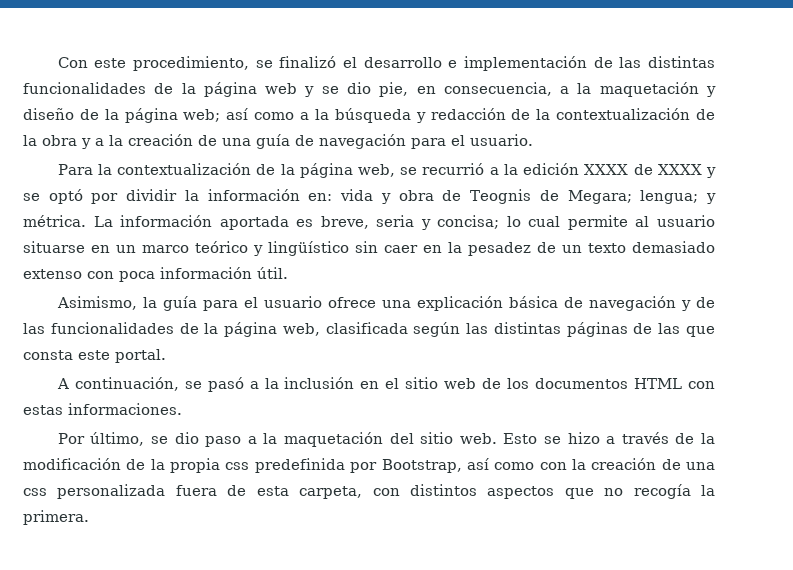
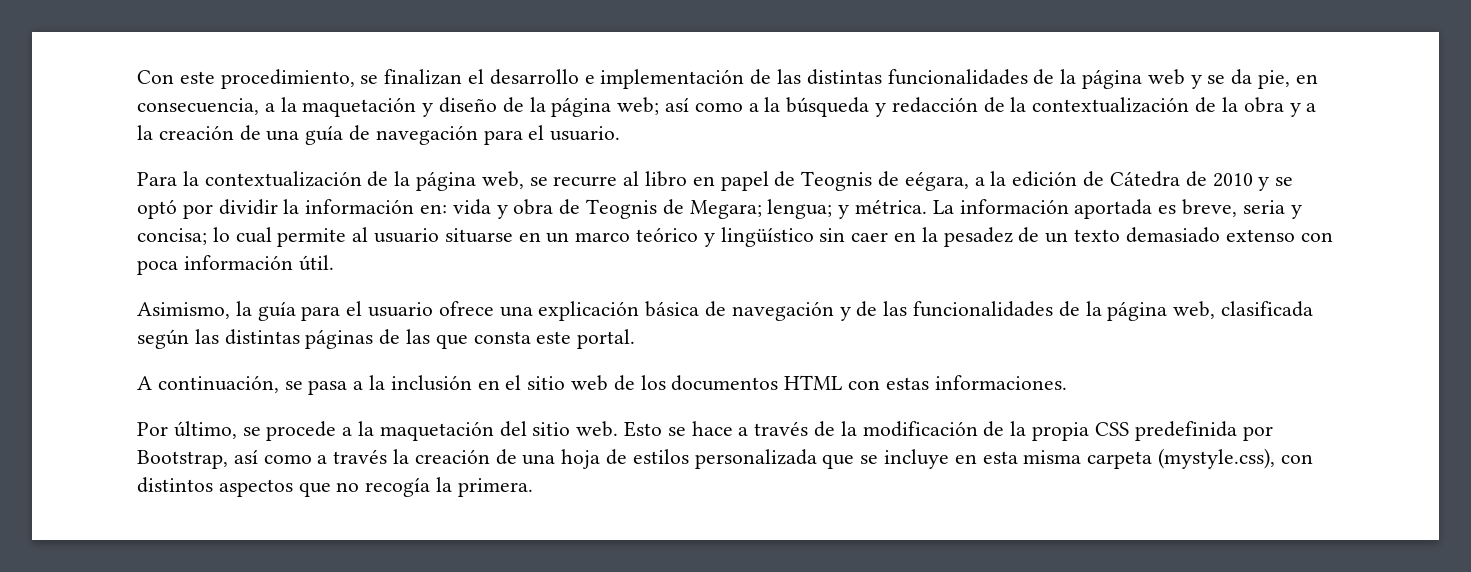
[279,56,337,68] finalizó -> [384,69,463,85] finalizan
[346,82,371,94] dio -> [1231,69,1253,85] da
[422,163,702,175] recurrió a la edición XXXX de XXXX -> [553,171,1253,191] recurre al libro en papel de Teognis de eégara, a la edición de Cátedra de 2010
[207,377,244,392] pasó -> [308,380,348,395] pasa
[174,432,242,447] dio paso -> [266,421,337,441] procede
[567,432,600,444] hizo -> [691,421,733,436] hace
[225,462,250,470] css -> [1094,422,1129,436] CSS
[539,458,716,470] [23,484,363,499] con la creación de una css personalizada fuera de esta carpeta, -> [317,448,1276,469] a través la creación de una hoja de estilos personalizada que se incluye en esta misma carpeta (mystyle.css),

